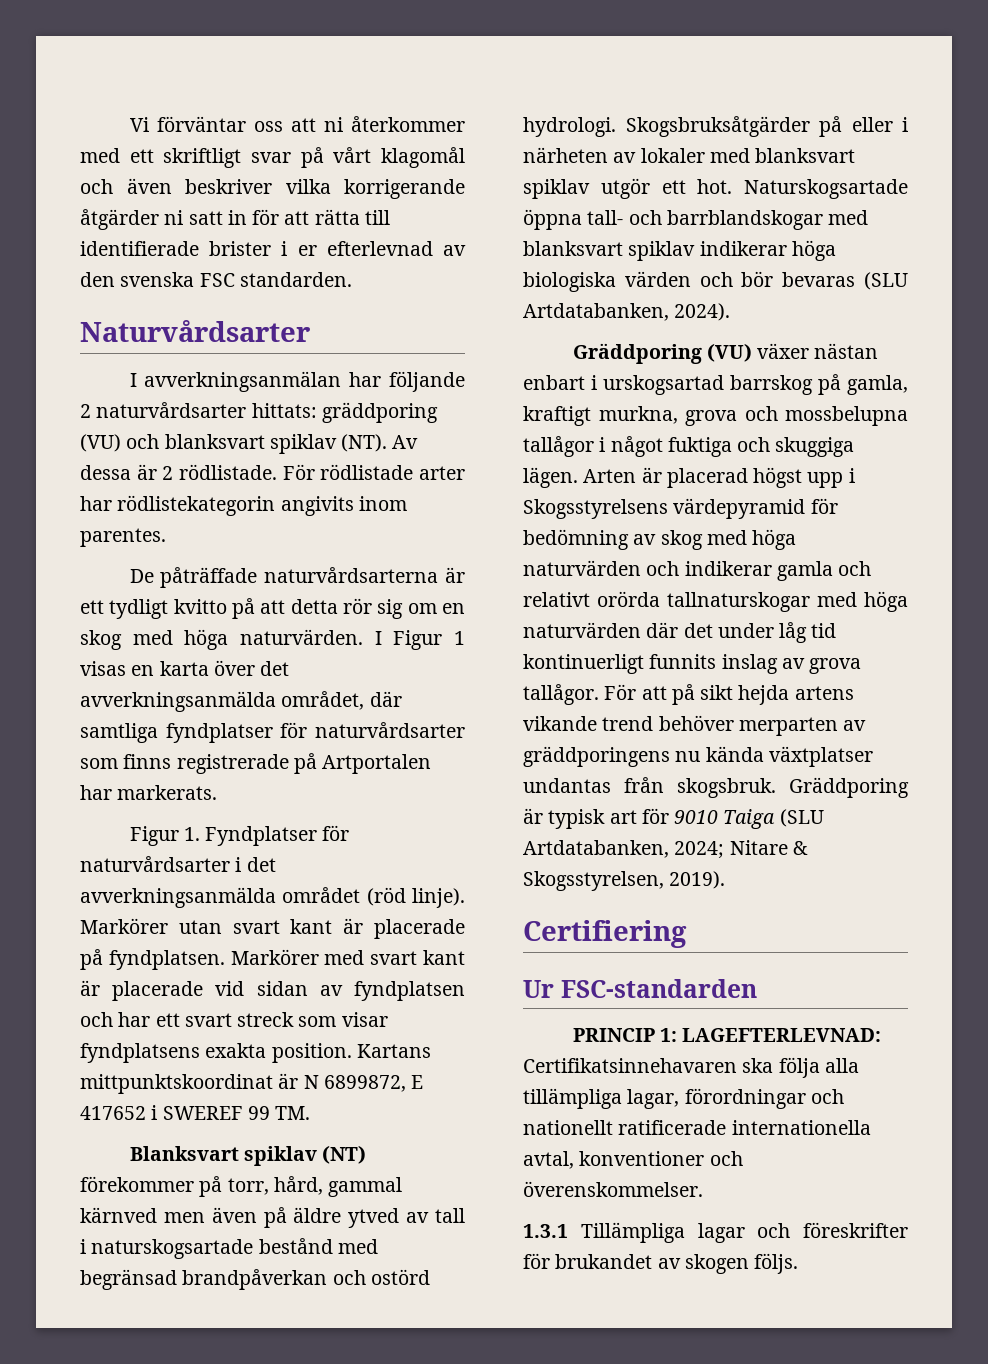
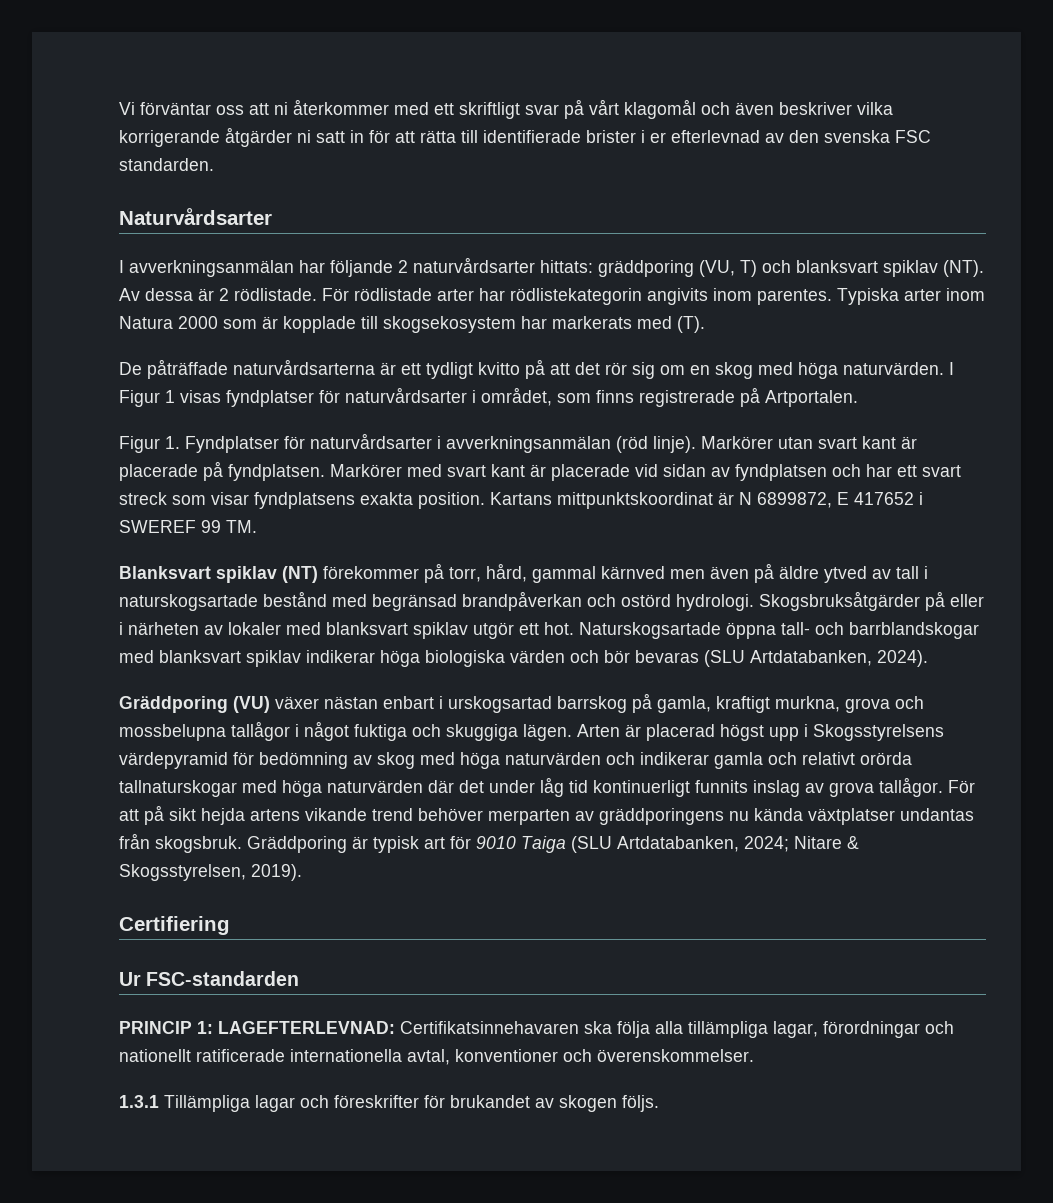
[80,434,121,452] (VU) -> [699,260,757,277] (VU, T)
(166, 537) none -> [837,288,985,305] [119,316,705,333] Typiska arter inom Natura 2000 som är kopplade till skogsekosystem har markerats med (T).
[290,599,338,614] detta -> [575,362,600,375] det
[131,660,290,676] [80,691,402,712] [80,723,158,743] en karta över det avverkningsanmälda området, där samtliga -> (221, 396) none
(466, 730) none -> [472,387,552,406] i området,
[322,754,432,774] [80,785,218,800] Artportalen har markerats. -> [765,390,858,407] Artportalen.
[246,857,276,872] [80,887,361,908] det avverkningsanmälda området -> [446,436,611,453] avverkningsanmälan

